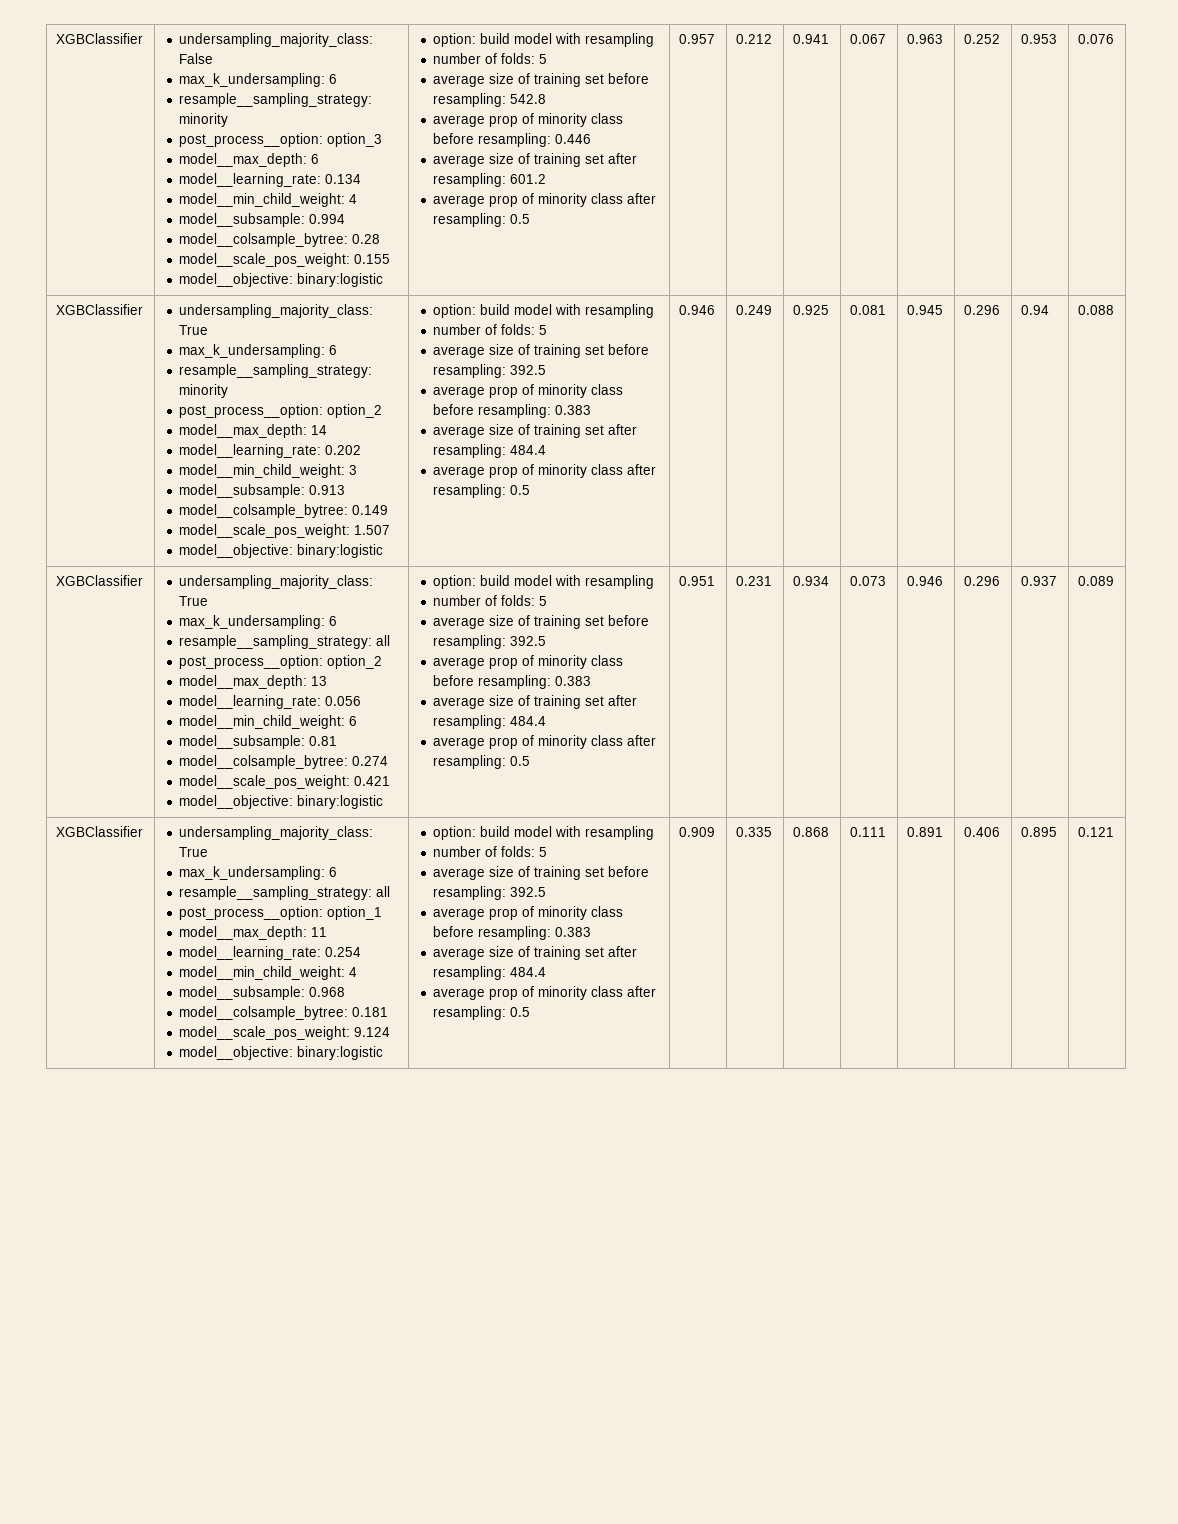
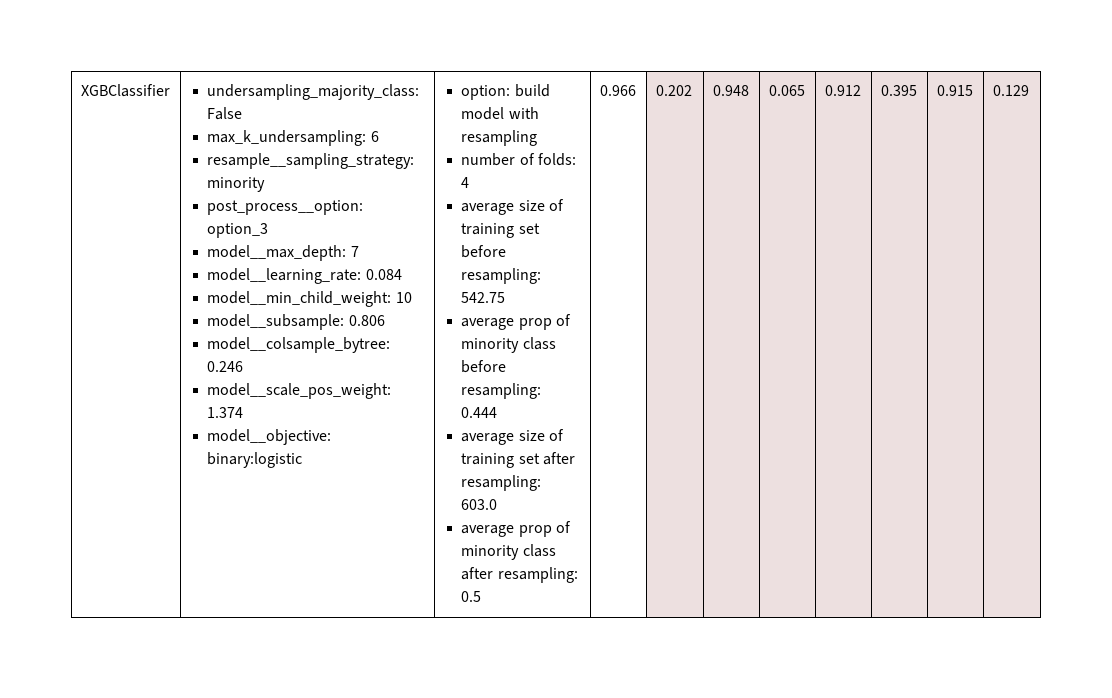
[310,154,319,164] [178,173,361,187] [178,193,357,207] [178,213,345,227] [178,233,380,247] [178,253,390,267] 6 // model__learning_rate: 0.134 // model__min_child_weight: 4 // model__subsample: 0.994 // model__colsample_bytree: 0.28 // model__scale_pos_weight: 0.155 -> [350,246,359,257] [207,268,402,284] [207,291,412,307] [207,314,385,330] [207,337,391,353] [207,361,244,372] [207,383,392,399] [207,407,244,418] 7 // model__learning_rate: 0.084 // model__min_child_weight: 10 // model__subsample: 0.806 // model__colsample_bytree: 0.246 // model__scale_pos_weight: 1.374
[538,54,547,64] [432,73,649,87] [432,93,546,107] [432,113,623,127] [432,133,591,147] [432,153,637,167] [432,173,546,187] [432,193,656,207] [432,213,530,227] [679,34,716,44] [736,34,773,44] [793,34,830,44] [850,34,887,44] [907,34,944,44] [964,34,1001,44] [1021,34,1058,44] [1078,34,1115,44] [56,304,144,315] [178,304,373,318] [178,325,208,335] [178,344,337,358] [178,364,372,378] [178,384,228,398] [178,404,382,418] [178,424,327,438] [178,444,361,458] [178,464,357,478] [178,484,345,498] [178,504,388,518] [178,524,390,538] [178,544,383,558] [432,304,654,318] [432,324,547,335] [432,344,649,358] [432,364,546,378] [432,384,623,398] [432,404,591,418] [432,424,637,438] [432,444,546,458] [432,464,656,478] [432,484,530,498] [679,305,716,315] [736,305,773,315] [793,305,830,315] [850,305,887,315] [907,305,944,315] [964,305,1001,315] [1021,305,1050,315] [1078,305,1115,315] [56,575,144,586] [178,575,373,589] [178,596,208,606] [178,615,337,629] [178,635,390,649] [178,655,382,669] [178,675,327,689] [178,695,361,709] [178,715,357,729] [178,735,337,749] [178,755,388,769] [178,775,390,789] [178,795,383,809] [432,575,654,589] [432,595,547,606] [432,615,649,629] [432,635,546,649] [432,655,623,669] [432,675,591,689] [432,695,637,709] [432,715,546,729] [432,735,656,749] [432,755,530,769] [679,576,716,586] [736,576,773,586] [793,576,830,586] [850,576,887,586] [907,576,944,586] [964,576,1001,586] [1021,576,1058,586] [1078,576,1115,586] [56,826,144,837] [178,826,373,840] [178,847,208,857] [178,866,337,880] [178,886,390,900] [178,906,382,920] [178,926,327,940] [178,946,361,960] [178,966,357,980] [178,986,345,1000] [178,1006,388,1020] [178,1026,390,1040] [178,1046,383,1060] [432,826,654,840] [432,846,547,857] [432,866,649,880] [432,886,546,900] [432,906,623,920] [432,926,591,940] [432,946,637,960] [432,966,546,980] [432,986,656,1000] [432,1006,530,1020] [679,827,716,837] [736,827,773,837] [793,827,830,837] [850,827,887,837] [907,827,944,837] [964,827,1001,837] [1021,827,1058,837] [1078,827,1115,837] 5 // average size of training set before resampling: 542.8 // average prop of minority class before resampling: 0.446 // average size of training set after resampling: 601.2 // average prop of minority class after resampling: 0.5 | 0.957 | 0.212 | 0.941 | 0.067 | 0.963 | 0.252 | 0.953 | 0.076 // XGBClassifier | undersampling_majority_class: True // max_k_undersampling: 6 // resample__sampling_strategy: minority // post_process__option: option_2 // model__max_depth: 14 // model__learning_rate: 0.202 // model__min_child_weight: 3 // model__subsample: 0.913 // model__colsample_bytree: 0.149 // model__scale_pos_weight: 1.507 // model__objective: binary:logistic | option: build model with resampling // number of folds: 5 // average size of training set before resampling: 392.5 // average prop of minority class before resampling: 0.383 // average size of training set after resampling: 484.4 // average prop of minority class after resampling: 0.5 | 0.946 | 0.249 | 0.925 | 0.081 | 0.945 | 0.296 | 0.94 | 0.088 // XGBClassifier | undersampling_majority_class: True // max_k_undersampling: 6 // resample__sampling_strategy: all // post_process__option: option_2 // model__max_depth: 13 // model__learning_rate: 0.056 // model__min_child_weight: 6 // model__subsample: 0.81 // model__colsample_bytree: 0.274 // model__scale_pos_weight: 0.421 // model__objective: binary:logistic | option: build model with resampling // number of folds: 5 // average size of training set before resampling: 392.5 // average prop of minority class before resampling: 0.383 // average size of training set after resampling: 484.4 // average prop of minority class after resampling: 0.5 | 0.951 | 0.231 | 0.934 | 0.073 | 0.946 | 0.296 | 0.937 | 0.089 // XGBClassifier | undersampling_majority_class: True // max_k_undersampling: 6 // resample__sampling_strategy: all // post_process__option: option_1 // model__max_depth: 11 // model__learning_rate: 0.254 // model__min_child_weight: 4 // model__subsample: 0.968 // model__colsample_bytree: 0.181 // model__scale_pos_weight: 9.124 // model__objective: binary:logistic | option: build model with resampling // number of folds: 5 // average size of training set before resampling: 392.5 // average prop of minority class before resampling: 0.383 // average size of training set after resampling: 484.4 // average prop of minority class after resampling: 0.5 | 0.909 | 0.335 | 0.868 | 0.111 | 0.891 | 0.406 | 0.895 | 0.121 -> [461,177,470,188] [461,199,564,215] [461,223,540,238] [461,245,507,258] [461,268,542,284] [461,292,506,303] [461,314,571,330] [461,337,556,353] [461,360,507,373] [461,383,542,399] [461,407,498,418] [461,429,564,445] [461,452,575,468] [461,475,542,491] [461,499,498,510] [461,521,571,537] [461,544,556,560] [461,567,578,583] [461,591,482,602] [599,85,636,96] [655,85,692,96] [712,85,749,96] [768,85,805,96] [824,85,861,96] [880,85,917,96] [936,85,973,96] [992,85,1029,96] 4 // average size of training set before resampling: 542.75 // average prop of minority class before resampling: 0.444 // average size of training set after resampling: 603.0 // average prop of minority class after resampling: 0.5 | 0.966 | 0.202 | 0.948 | 0.065 | 0.912 | 0.395 | 0.915 | 0.129

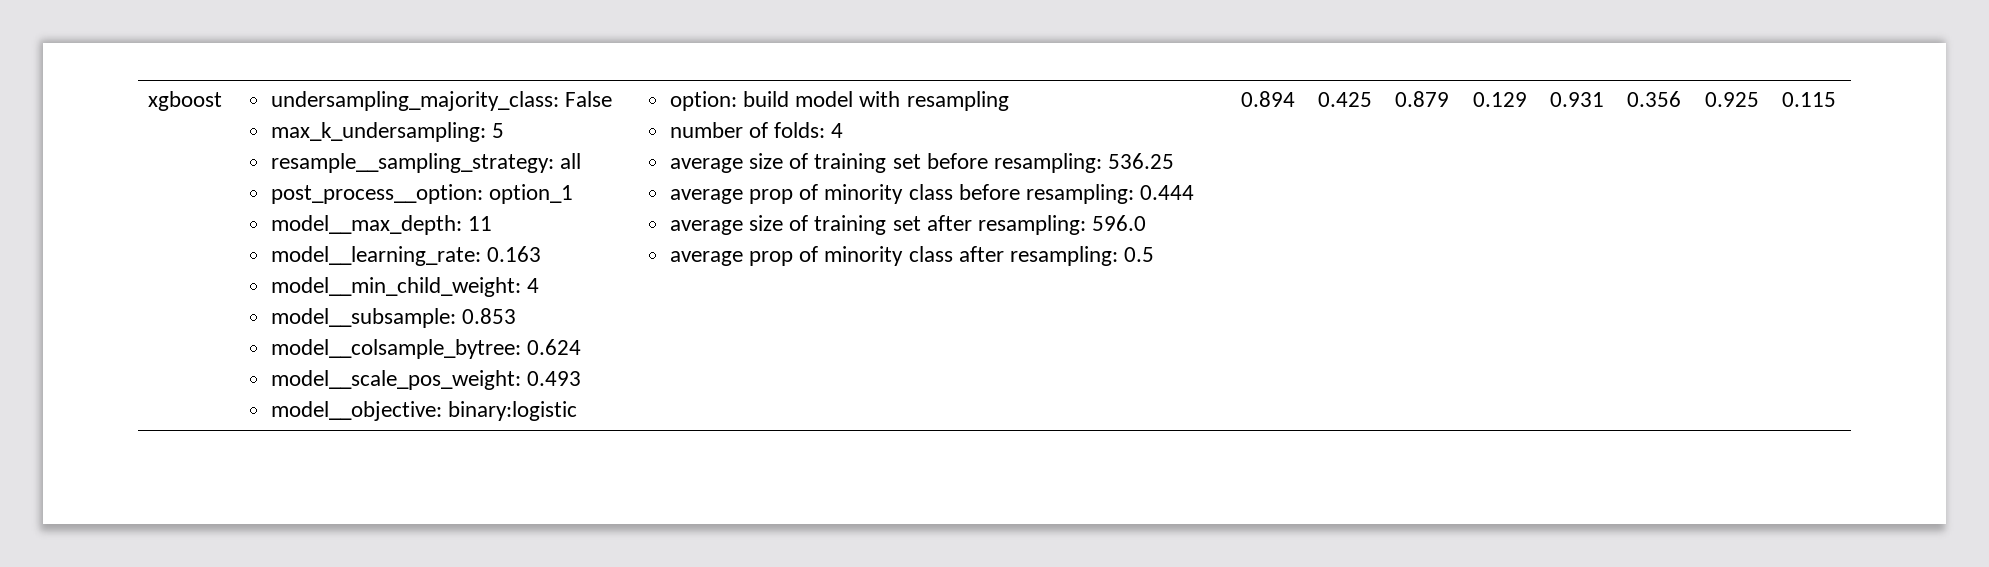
[80,84,170,97] XGBClassifier -> [148,91,223,111] xgboost
[370,131,379,142] 6 -> [491,123,504,138] 5
[207,177,266,192] minority -> [559,153,581,169] all
[207,223,269,238] option_3 -> [488,184,573,204] option_1
[350,246,359,257] 7 -> [467,216,492,231] 11
[365,269,402,280] 0.084 -> [486,246,541,262] 0.163
[395,292,412,303] 10 -> [526,278,539,293] 4
[348,315,385,326] 0.806 -> [461,308,516,324] 0.853
[207,361,244,372] 0.246 -> [526,339,581,355] 0.624
[207,407,244,418] 1.374 -> [526,371,581,386] 0.493
[461,292,506,303] 542.75 -> [1108,153,1175,169] 536.25
[461,499,498,510] 603.0 -> [1092,215,1147,231] 596.0
[599,85,636,96] [655,85,692,96] [712,85,749,96] [768,85,805,96] [824,85,861,96] [880,85,917,96] [936,85,973,96] [992,85,1029,96] 0.966 | 0.202 | 0.948 | 0.065 | 0.912 | 0.395 | 0.915 | 0.129 -> [1241,91,1296,107] [1318,92,1373,107] [1395,91,1450,107] [1473,92,1528,107] [1550,92,1605,107] [1627,91,1682,107] [1705,92,1760,107] [1782,92,1837,107] 0.894 | 0.425 | 0.879 | 0.129 | 0.931 | 0.356 | 0.925 | 0.115

